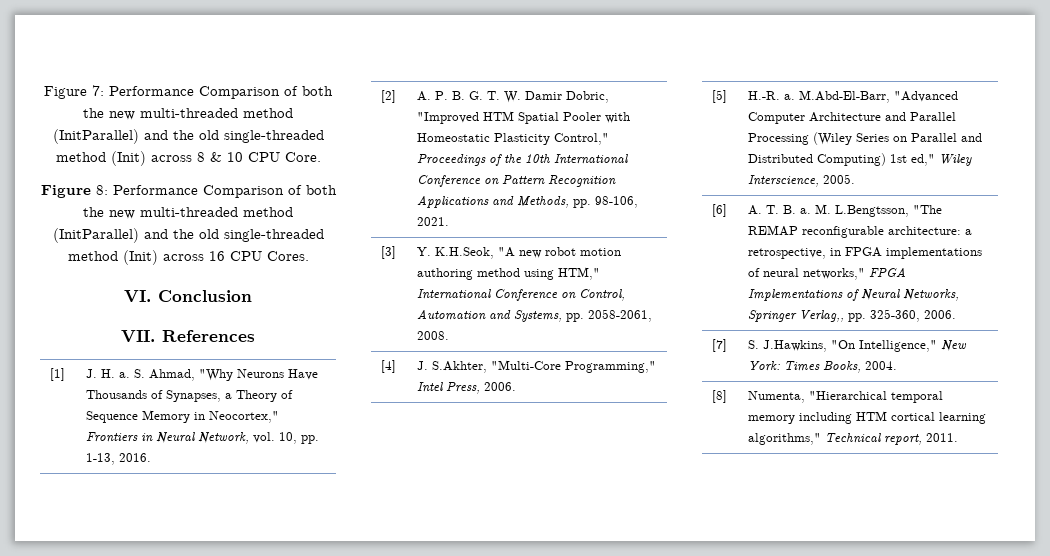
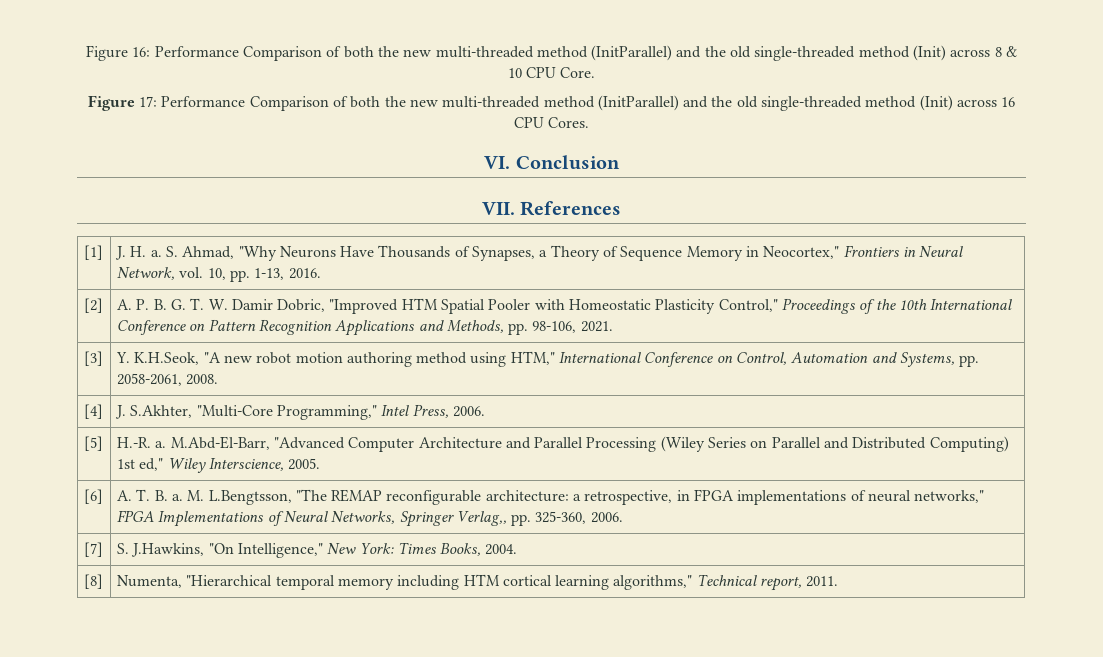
[44,85,104,99] Figure 7: -> [85,45,151,61] Figure 16:
[95,185,108,195] 8: -> [138,96,157,107] 17:

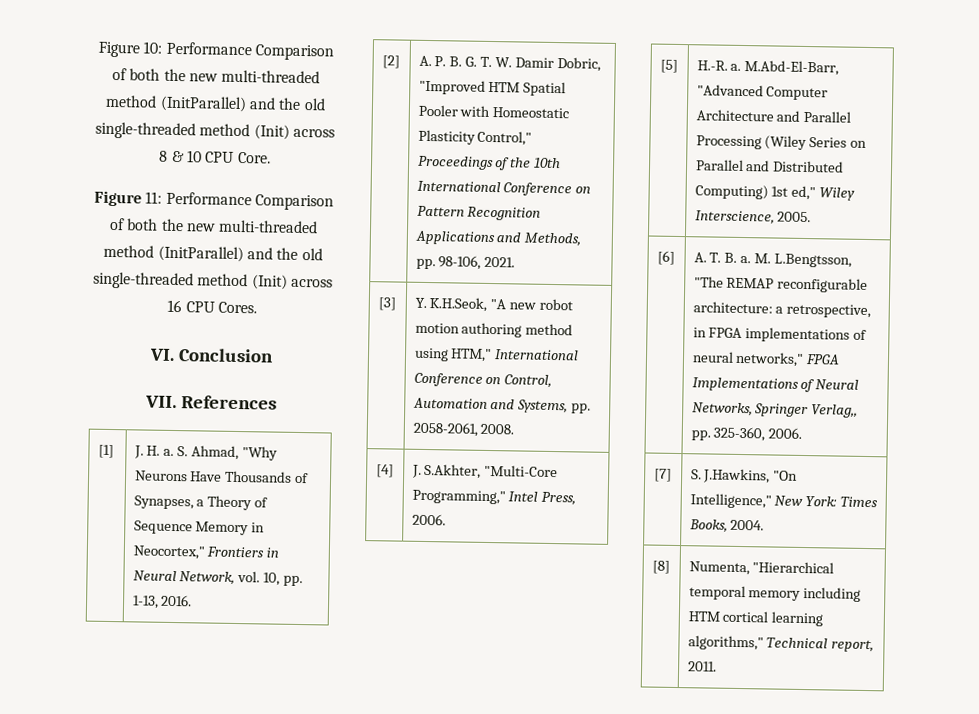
[85,45,151,61] Figure 16: -> [98,41,163,58] Figure 10:
[138,96,157,107] 17: -> [145,191,163,204] 11:

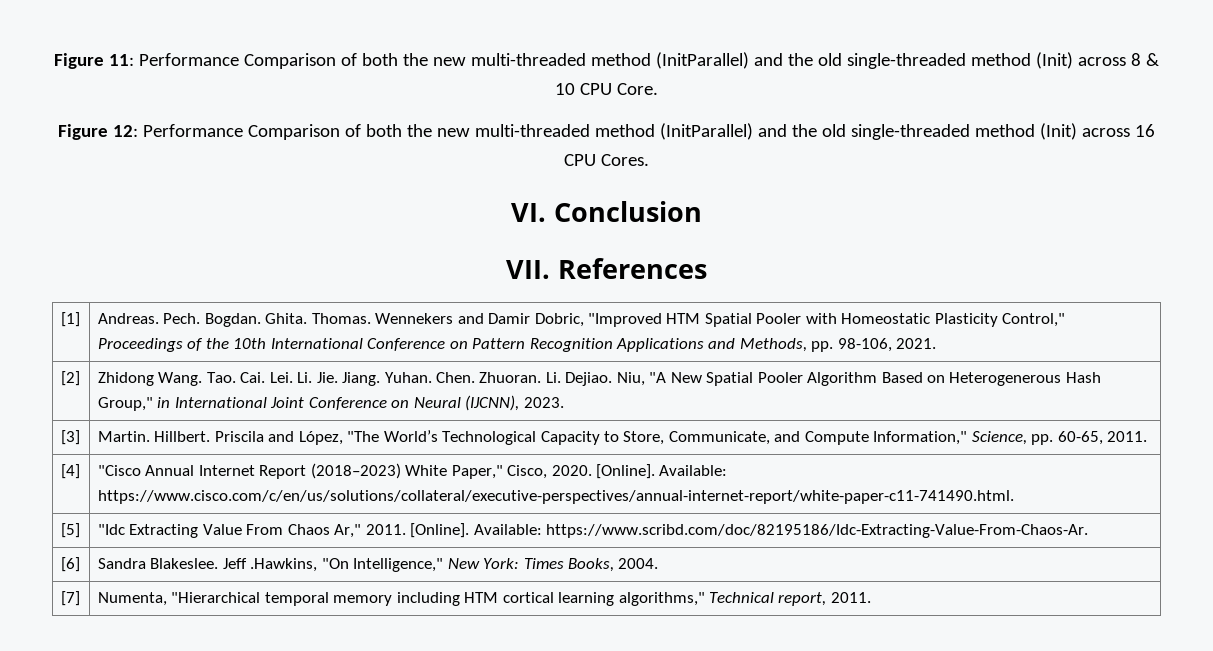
[98,41,163,58] Figure 10: -> [54,53,135,69] Figure 11:
[145,191,163,204] 11: -> [113,125,139,137] 12:
[133,445,279,461] [133,470,310,484] [133,495,269,511] [133,520,266,536] [132,545,280,560] [132,570,304,587] [131,594,193,609] [381,55,400,69] [418,55,513,68] J. H. a. S. Ahmad, "Why Neurons Have Thousands of Synapses, a Theory of Sequence Memory in Neocortex," Frontiers in Neural Network, vol. 10, pp. 1-13, 2016. // [2] | A. P. B. G. T. W. -> [97,313,484,327] Andreas. Pech. Bogdan. Ghita. Thomas. Wennekers and
[377,297,396,311] [414,297,574,312] [414,322,574,338] [413,347,580,363] [413,372,553,389] [412,397,592,414] [412,421,515,437] [375,464,394,478] [411,463,559,479] [411,489,577,506] [411,513,446,526] [659,59,678,73] [696,60,840,76] [696,84,829,101] [695,109,852,123] [695,135,868,151] [694,159,845,173] [694,184,856,201] [694,210,812,225] [656,250,675,265] [693,252,853,268] [693,276,869,294] [692,301,872,319] [692,327,868,343] [691,351,841,367] [691,377,860,393] [691,402,859,418] [690,426,803,442] [653,468,672,482] [690,468,771,484] [3] | Y. K.H.Seok, "A new robot motion authoring method using HTM," International Conference on Control, Automation and Systems, pp. 2058-2061, 2008. // [4] | J. S.Akhter, "Multi-Core Programming," Intel Press, 2006. // [5] | H.-R. a. M.Abd-El-Barr, "Advanced Computer Architecture and Parallel Processing (Wiley Series on Parallel and Distributed Computing) 1st ed," Wiley Interscience, 2005. // [6] | A. T. B. a. M. L.Bengtsson, "The REMAP reconfigurable architecture: a retrospective, in FPGA implementations of neural networks," FPGA Implementations of Neural Networks, Springer Verlag,, pp. 325-360, 2006. // [7] | S. J.Hawkins, -> [60,371,80,386] [97,372,1101,386] [97,395,564,411] [60,430,80,445] [97,430,1148,445] [60,464,80,479] [97,463,728,479] [97,490,1014,504] [60,523,80,538] [97,523,1088,538] [60,557,80,572] [97,558,318,572] [2] | Zhidong Wang. Tao. Cai. Lei. Li. Jie. Jiang. Yuhan. Chen. Zhuoran. Li. Dejiao. Niu, "A New Spatial Pooler Algorithm Based on Heterogenerous Hash Group," in International Joint Conference on Neural (IJCNN), 2023. // [3] | Martin. Hillbert. Priscila and López, "The World’s Technological Capacity to Store, Communicate, and Compute Information," Science, pp. 60-65, 2011. // [4] | "Cisco Annual Internet Report (2018–2023) White Paper," Cisco, 2020. [Online]. Available: https://www.cisco.com/c/en/us/solutions/collateral/executive-perspectives/annual-internet-report/white-paper-c11-741490.html. // [5] | "Idc Extracting Value From Chaos Ar," 2011. [Online]. Available: https://www.scribd.com/doc/82195186/Idc-Extracting-Value-From-Chaos-Ar. // [6] | Sandra Blakeslee. Jeff .Hawkins,
[651,560,670,574] [8] -> [60,591,80,606] [7]

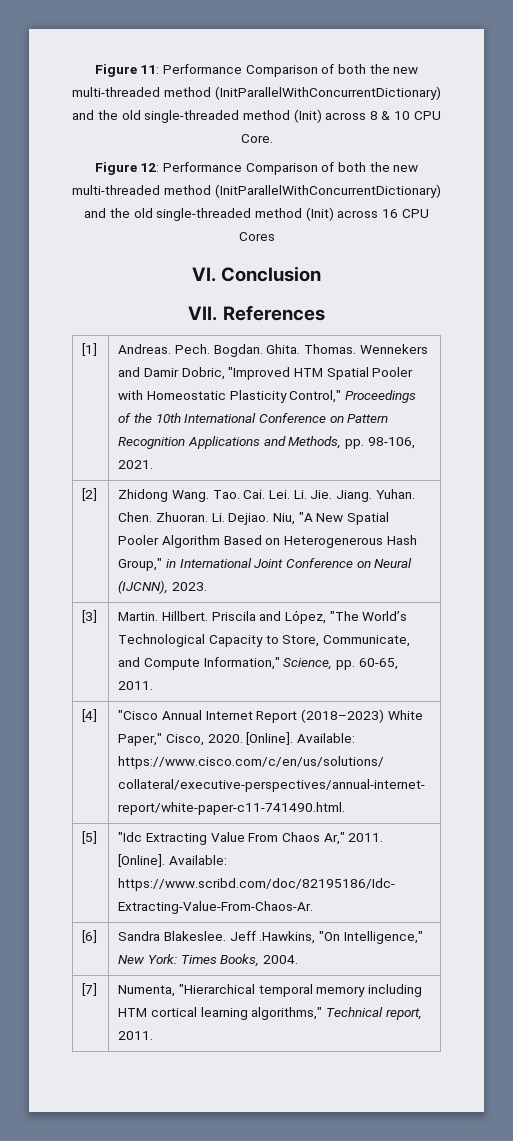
[655,52,749,69] (InitParallel) -> [214,86,441,100] (InitParallelWithConcurrentDictionary)
[659,123,753,140] (InitParallel) -> [214,184,441,198] (InitParallelWithConcurrentDictionary)
[600,154,649,166] Cores. -> [238,232,275,241] Cores

